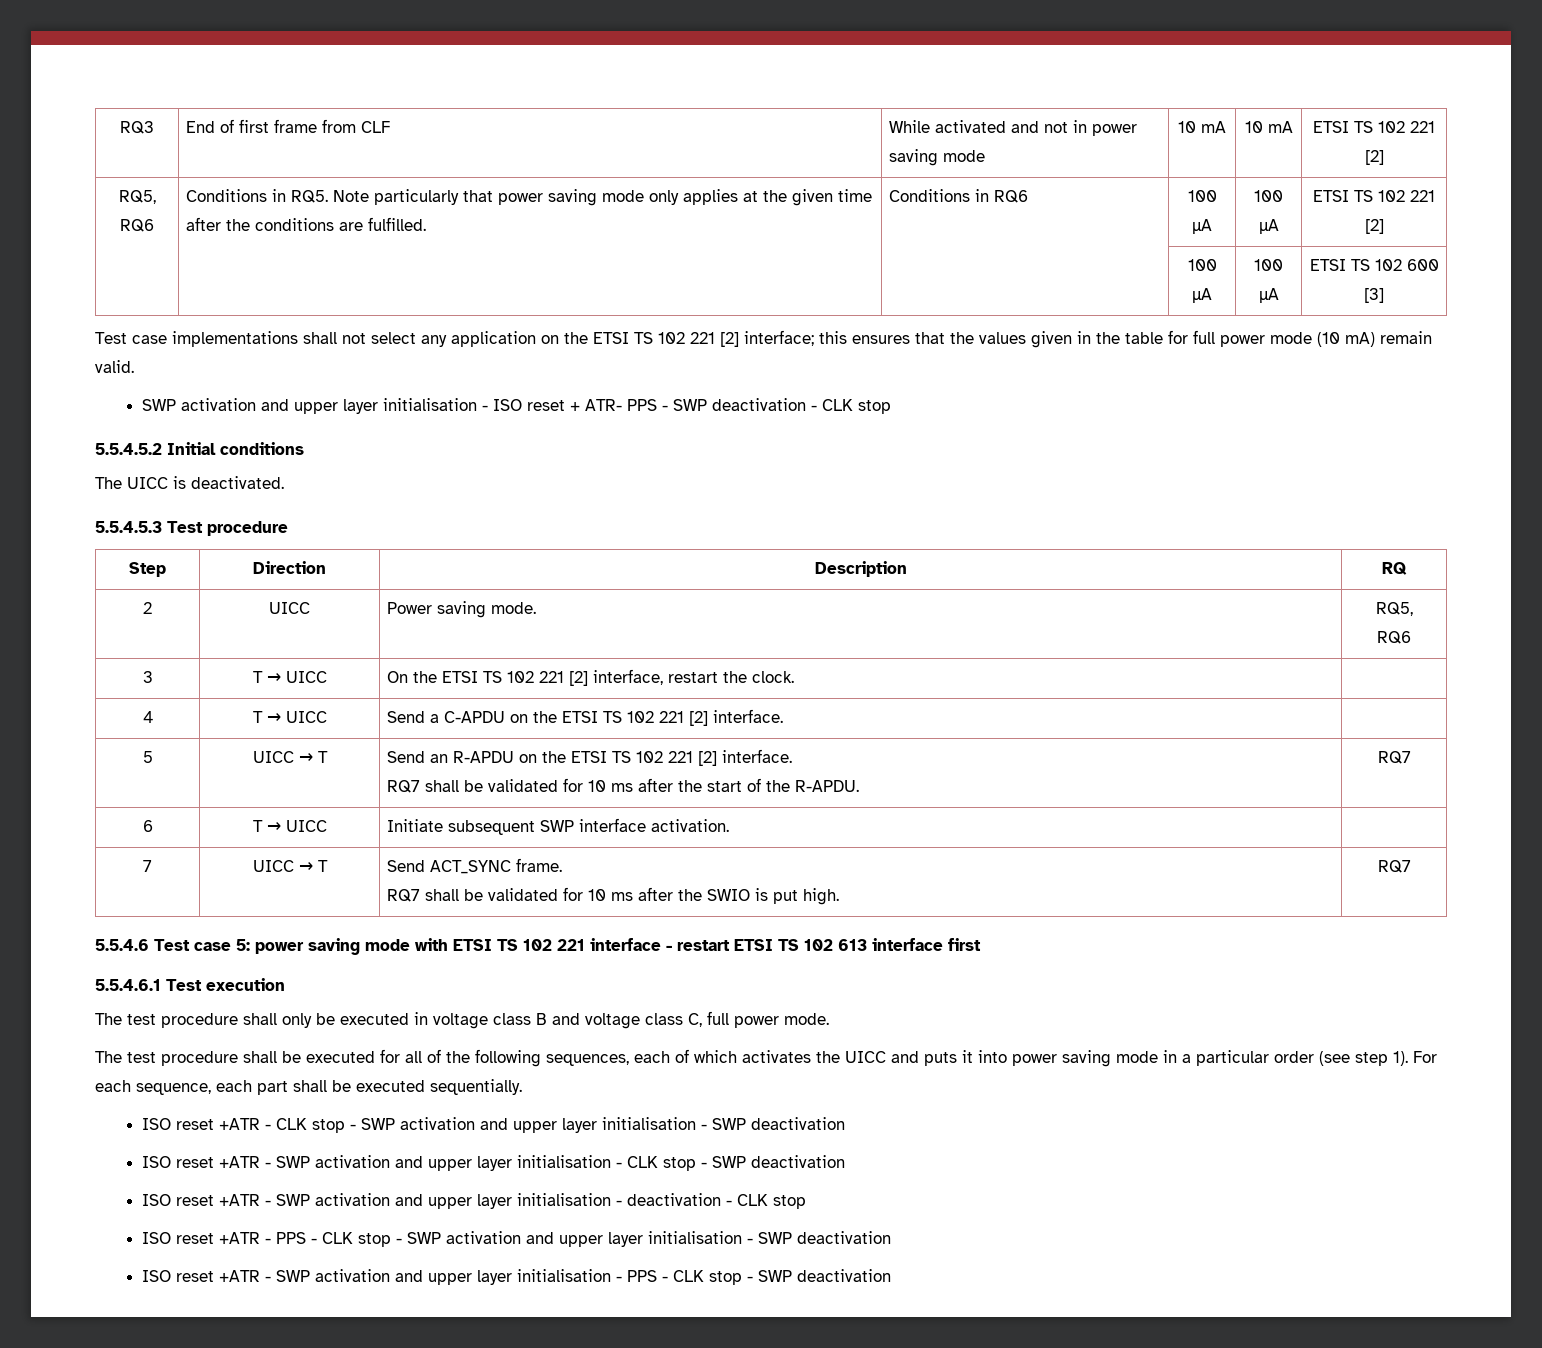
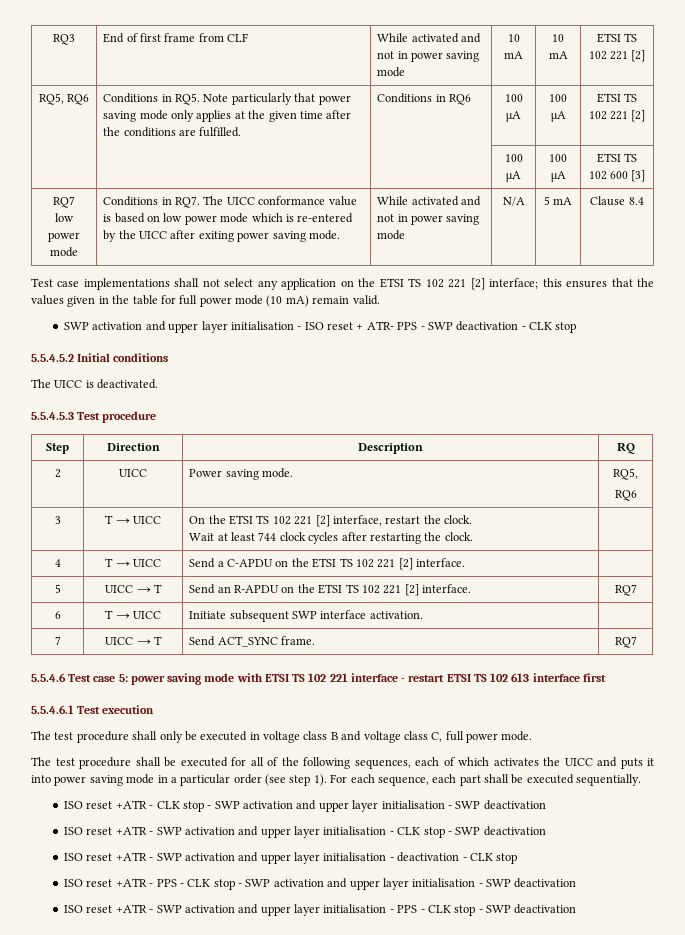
(1384, 295) none -> [53,196,75,208] [55,213,74,222] [48,232,80,242] [50,247,78,257] [103,196,357,208] [103,213,354,225] [103,230,340,242] [377,196,482,206] [377,214,480,225] [377,230,406,240] [502,197,525,206] [543,196,573,205] [590,196,644,206] // RQ7 // low power mode | Conditions in RQ7. The UICC conformance value is based on low power mode which is re-entered by the UICC after exiting power saving mode. | While activated and not in power saving mode | N/A | 5 mA | Clause 8.4
(795, 677) none -> [189,532,473,544] // Wait at least 744 clock cycles after restarting the clock.
[387,778,860,793] // RQ7 shall be validated for 10 ms after the start of the R-APDU. -> (472, 588) none
[387,887,840,905] // RQ7 shall be validated for 10 ms after the SWIO is put high. -> (316, 640) none

